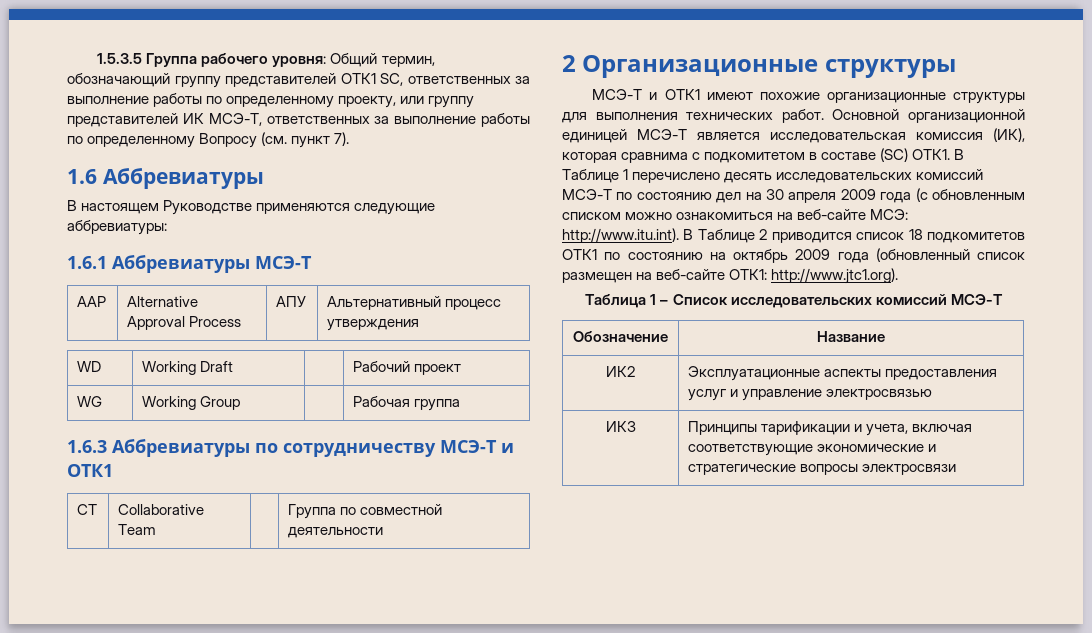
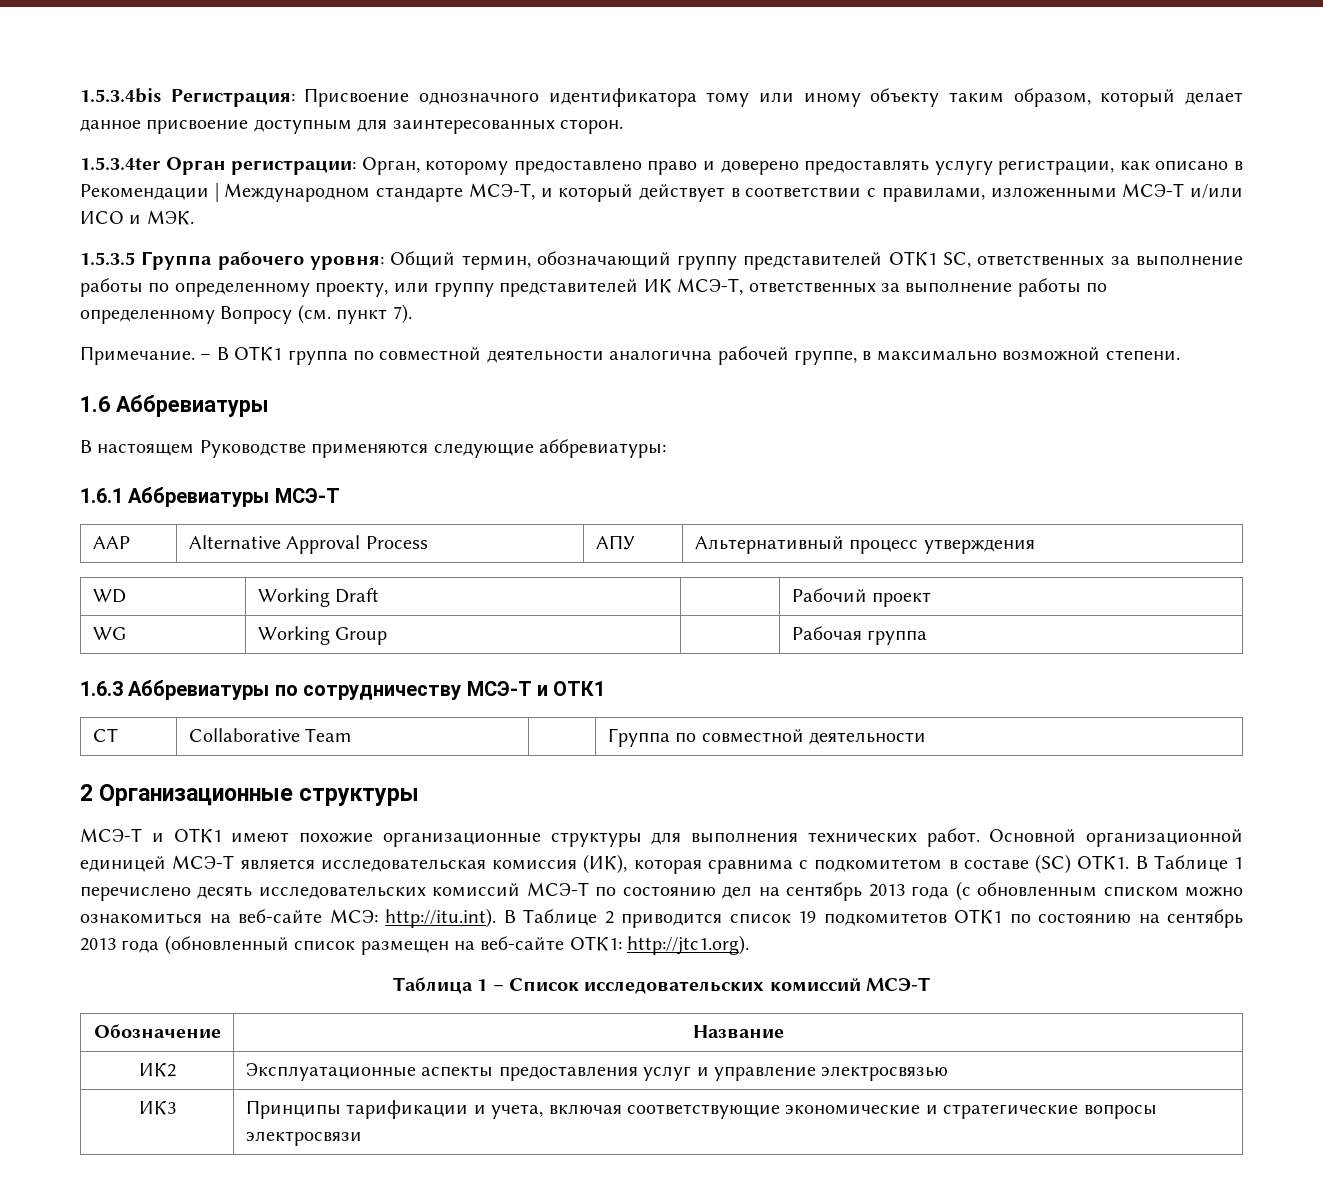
(97, 58) none -> [80,88,1243,107] [80,119,623,134] [80,157,1244,175] [80,183,1243,202] [80,210,194,225] 1.5.3.4bis Регистрация: Присвоение однозначного идентификатора тому или иному объекту таким образом, который делает данное присвоение доступным для заинтересованных сторон. // 1.5.3.4ter Орган регистрации: Орган, которому предоставлено право и доверено предоставлять услугу регистрации, как описано в Рекомендации | Международном стандарте МСЭ-Т, и который действует в соответствии с правилами, изложенными МСЭ-Т и/или ИСО и МЭК. //
(350, 139) none -> [80,346,1180,365] // Примечание. – В ОТК1 группа по совместной деятельности аналогична рабочей группе, в максимально возможной степени.
[766,189,876,203] 30 апреля 2009 -> [786,882,905,901] сентябрь 2013
[562,228,679,243] http://www.itu.int). -> [385,908,496,928] http://itu.int).
[908,229,923,240] 18 -> [798,911,816,923] 19
[733,249,831,263] октябрь 2009 -> [1167,909,1243,928] [80,938,116,951] сентябрь 2013
[771,268,899,284] http://www.jtc1.org). -> [627,935,750,955] http://jtc1.org).

